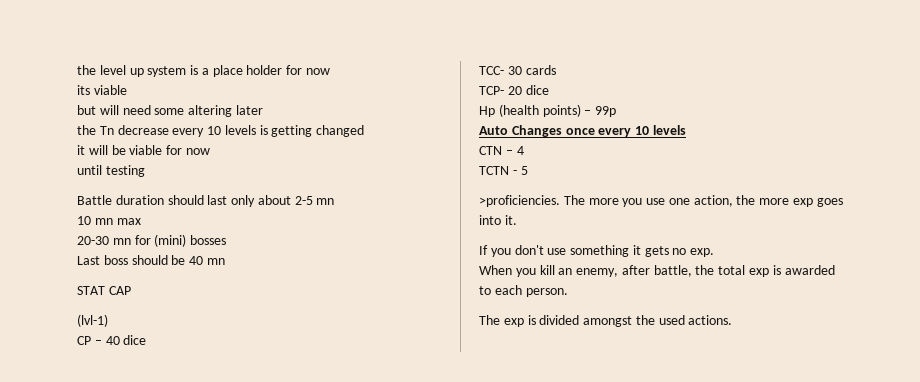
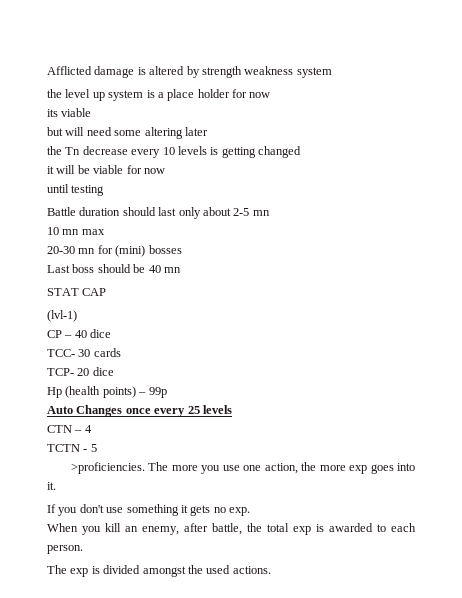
(77, 70) none -> [47,66,332,78] Afflicted damage is altered by strength weakness system //
[635,126,650,135] 10 -> [187,406,200,414] 25

